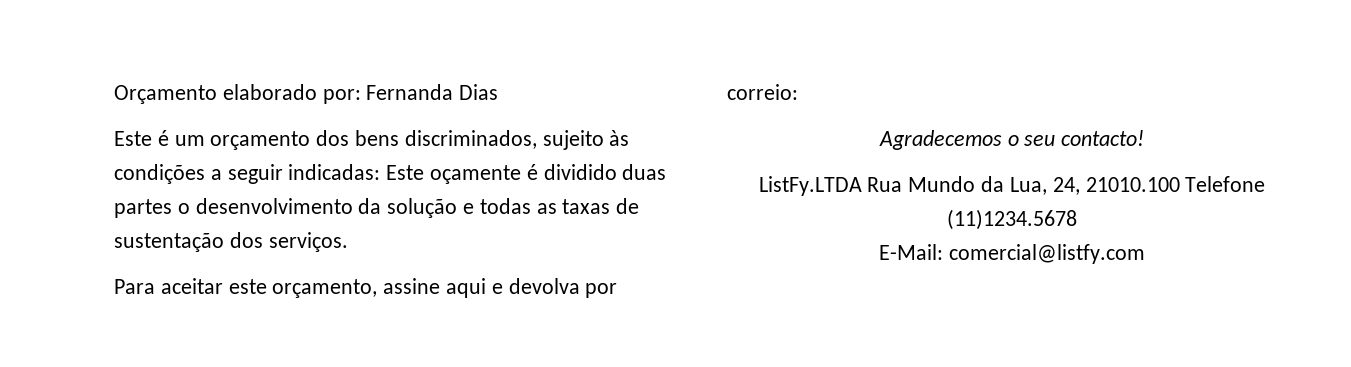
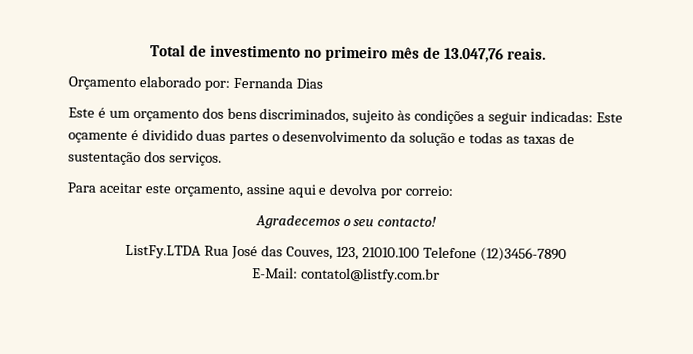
(114, 94) none -> [150,44,546,63] Total de investimento no primeiro mês de 13.047,76 reais. //
[908,176,1080,195] Mundo da Lua, 24, -> [231,245,359,261] José das Couves, 123,
[947,209,1077,230] (11)1234.5678 -> [479,247,567,263] (12)3456-7890
[948,244,1145,264] comercial@listfy.com -> [300,267,440,283] contatol@listfy.com.br

